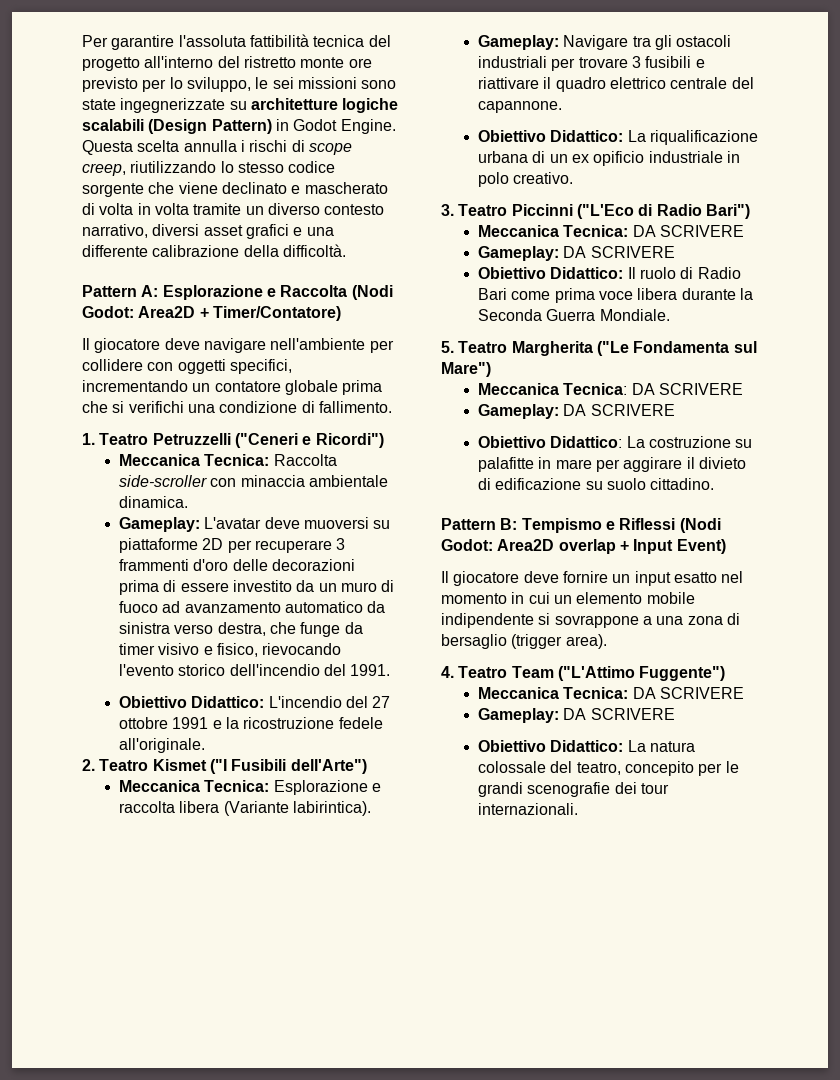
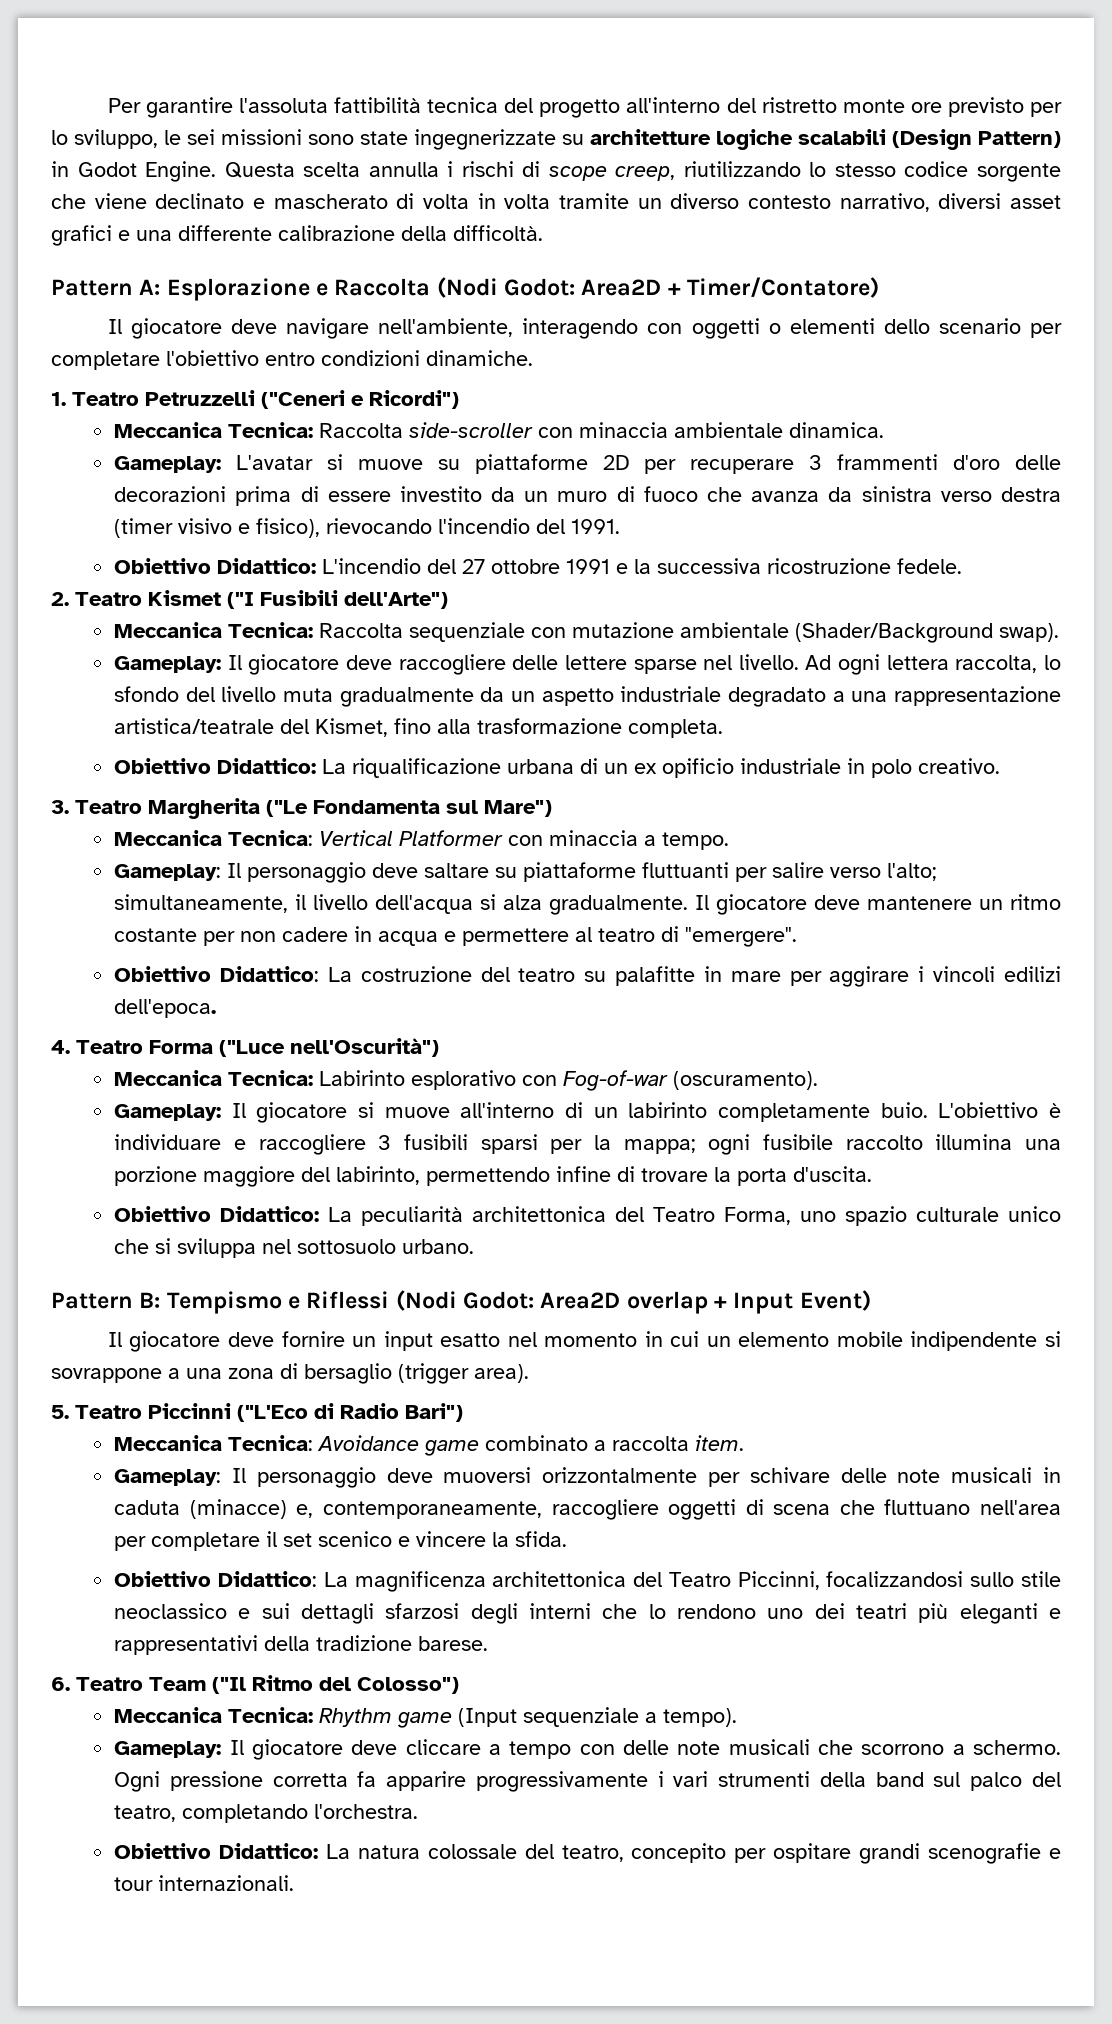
[270,338,394,353] [82,359,292,374] [82,380,383,395] [82,401,392,413] nell'ambiente per collidere con oggetti specifici, incrementando un contatore globale prima che si verifichi una condizione di fallimento. -> [378,318,1062,339] [51,350,533,370] nell'ambiente, interagendo con oggetti o elementi dello scenario per completare l'obiettivo entro condizioni dinamiche.
[264,517,369,529] deve muoversi -> [326,454,423,470] si muove
[162,601,386,613] [118,622,363,637] [118,643,342,657] [118,664,320,676] ad avanzamento automatico da sinistra verso destra, che funge da timer visivo e fisico, rievocando l'evento storico dell'incendio -> [707,486,1061,502] [114,518,531,538] che avanza da sinistra verso destra (timer visivo e fisico), rievocando l'incendio
[243,717,383,729] [118,738,205,753] ricostruzione fedele all'originale. -> [657,558,963,574] successiva ricostruzione fedele.
[273,780,381,795] [118,801,371,816] [477,35,732,50] [477,56,705,71] [477,77,754,92] [477,101,562,113] Esplorazione e raccolta libera (Variante labirintica). // Gameplay: Navigare tra gli ostacoli industriali per trovare 3 fusibili e riattivare il quadro elettrico centrale del capannone. -> [319,622,1060,643] [114,654,1061,675] [114,686,1061,707] [114,718,724,738] Raccolta sequenziale con mutazione ambientale (Shader/Background swap). // Gameplay: Il giocatore deve raccogliere delle lettere sparse nel livello. Ad ogni lettera raccolta, lo sfondo del livello muta gradualmente da un aspetto industriale degradato a una rappresentazione artistica/teatrale del Kismet, fino alla trasformazione completa.
[511,204,750,219] [477,225,744,237] [477,246,675,261] [477,267,741,279] [477,288,753,303] [477,309,670,321] [441,341,508,353] Piccinni ("L'Eco di Radio Bari") // Meccanica Tecnica: DA SCRIVERE // Gameplay: DA SCRIVERE // Obiettivo Didattico: Il ruolo di Radio Bari come prima voce libera durante la Seconda Guerra Mondiale. // 5. Teatro -> (142, 807) none
[631,383,743,395] [477,404,675,419] DA SCRIVERE // Gameplay: DA SCRIVERE -> [319,830,730,850] [114,862,938,883] [114,894,1062,915] [114,926,798,947] Vertical Platformer con minaccia a tempo. // Gameplay: Il personaggio deve saltare su piattaforme fluttuanti per salire verso l'alto; simultaneamente, il livello dell'acqua si alza gradualmente. Il giocatore deve mantenere un ritmo costante per non cadere in acqua e permettere al teatro di "emergere".
(731, 442) none -> [480,967,576,982] del teatro
[686,457,746,469] [477,478,715,490] il divieto di edificazione su suolo cittadino. -> [918,966,1061,982] [114,999,217,1018] [51,1038,439,1057] [114,1070,819,1091] [114,1102,1061,1123] [114,1134,1061,1155] [114,1166,873,1187] [114,1206,1061,1226] [114,1238,475,1258] i vincoli edilizi dell'epoca. // 4. Teatro Forma ("Luce nell'Oscurità") // Meccanica Tecnica: Labirinto esplorativo con Fog-of-war (oscuramento). // Gameplay: Il giocatore si muove all'interno di un labirinto completamente buio. L'obiettivo è individuare e raccogliere 3 fusibili sparsi per la mappa; ogni fusibile raccolto illumina una porzione maggiore del labirinto, permettendo infine di trovare la porta d'uscita. // Obiettivo Didattico: La peculiarità architettonica del Teatro Forma, uno spazio culturale unico che si sviluppa nel sottosuolo urbano.
[441,666,726,681] [477,687,744,699] [477,708,675,723] 4. Teatro Team ("L'Attimo Fuggente") // Meccanica Tecnica: DA SCRIVERE // Gameplay: DA SCRIVERE -> [51,1403,463,1422] [114,1435,745,1456] [114,1467,1061,1488] [114,1499,1061,1520] [114,1531,568,1551] [114,1571,1061,1592] [114,1603,1061,1624] [114,1635,489,1655] [51,1675,459,1694] [114,1707,738,1728] [114,1739,1061,1760] [114,1771,1061,1792] [114,1804,419,1823] 5. Teatro Piccinni ("L'Eco di Radio Bari") // Meccanica Tecnica: Avoidance game combinato a raccolta item. // Gameplay: Il personaggio deve muoversi orizzontalmente per schivare delle note musicali in caduta (minacce) e, contemporaneamente, raccogliere oggetti di scena che fluttuano nell'area per completare il set scenico e vincere la sfida. // Obiettivo Didattico: La magnificenza architettonica del Teatro Piccinni, focalizzandosi sullo stile neoclassico e sui dettagli sfarzosi degli interni che lo rendono uno dei teatri più eleganti e rappresentativi della tradizione barese. // 6. Teatro Team ("Il Ritmo del Colosso") // Meccanica Tecnica: Rhythm game (Input sequenziale a tempo). // Gameplay: Il giocatore deve cliccare a tempo con delle note musicali che scorrono a schermo. Ogni pressione corretta fa apparire progressivamente i vari strumenti della band sul palco del teatro, completando l'orchestra.
[725,761,739,773] le -> [773,1843,852,1863] ospitare
[614,782,637,794] dei -> [1049,1848,1061,1859] e

